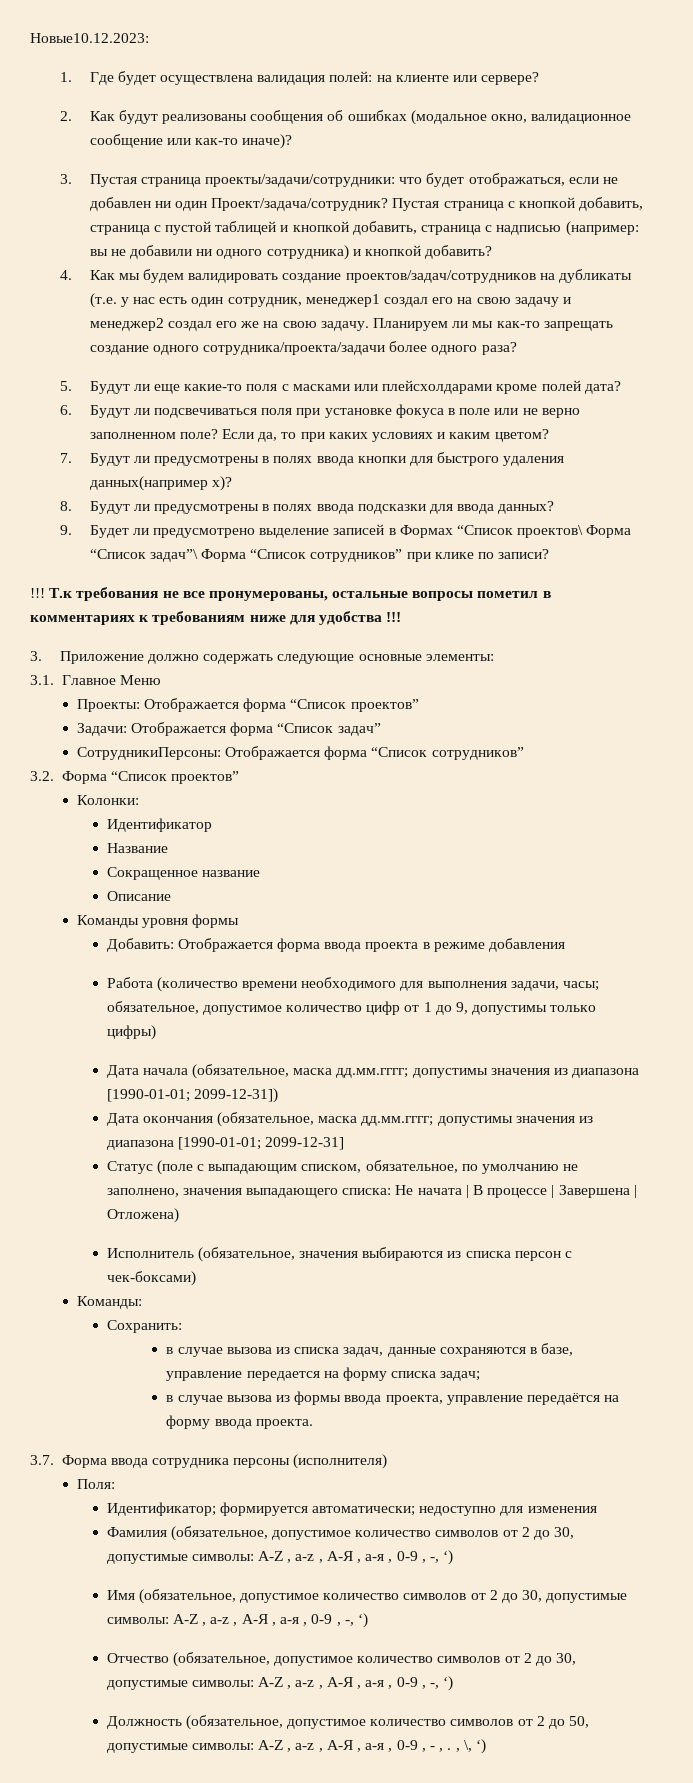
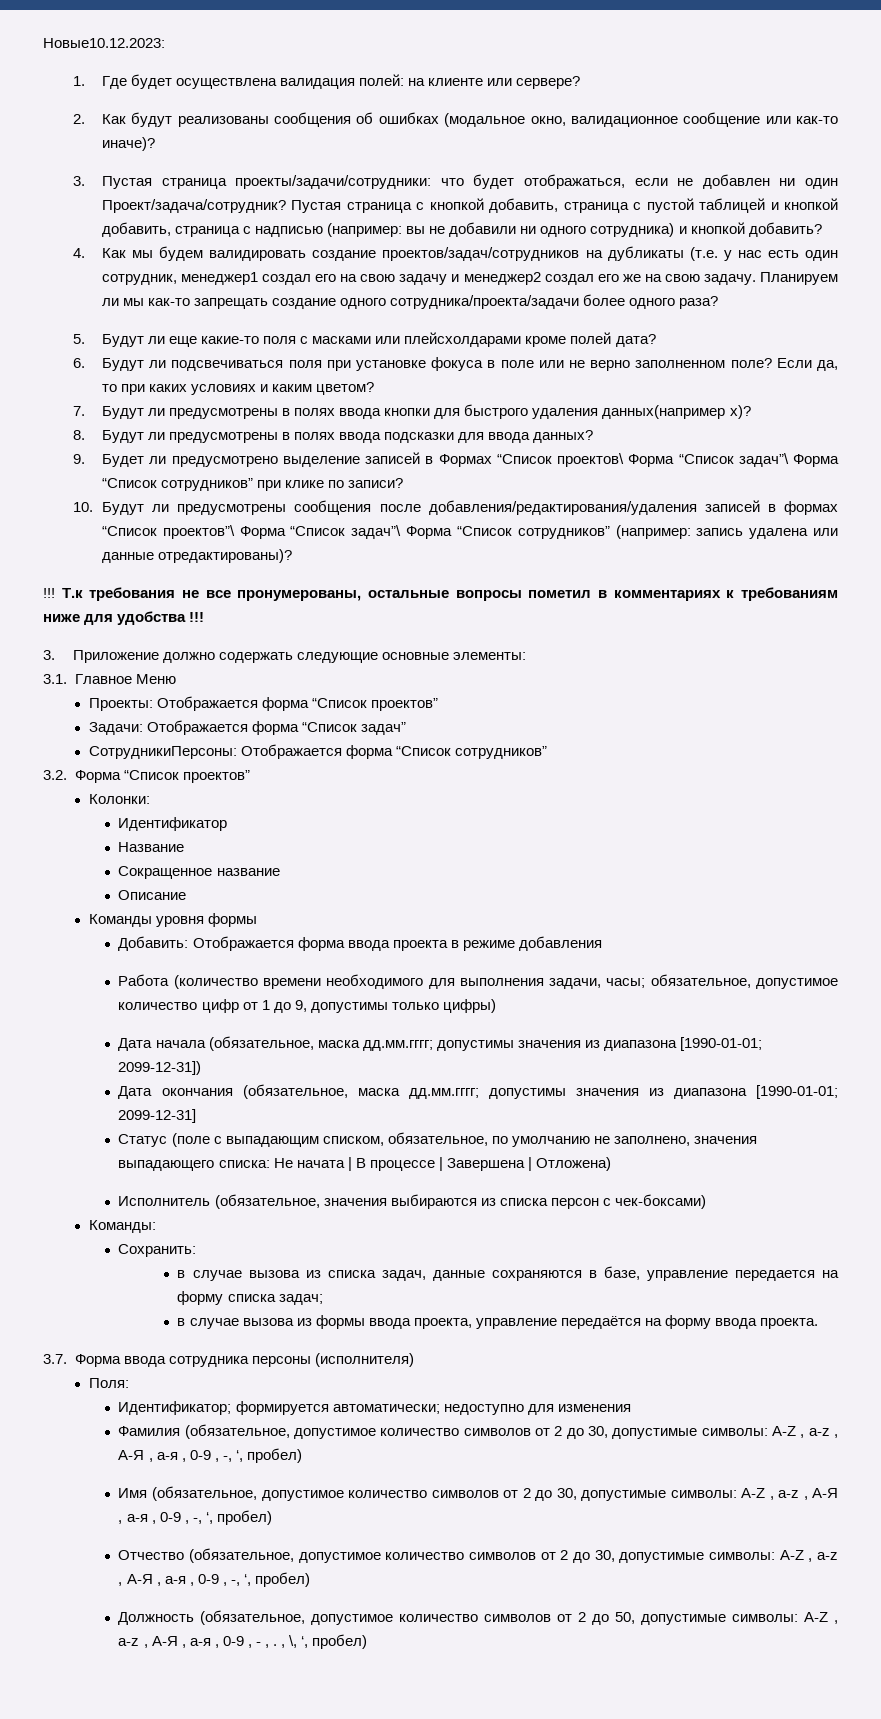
(550, 554) none -> [72,500,838,515] [101,525,838,539] [101,549,293,563] // 10. Будут ли предусмотрены сообщения после добавления/редактирования/удаления записей в формах “Список проектов”\ Форма “Список задач”\ Форма “Список сотрудников” (например: запись удалена или данные отредактированы)?
[443,1550,454,1565] ‘) -> [235,1448,302,1463] ‘, пробел)
[357,1613,368,1628] ‘) -> [205,1510,272,1525] ‘, пробел)
[443,1676,454,1691] ‘) -> [243,1572,310,1587] ‘, пробел)
[475,1739,486,1754] ‘) -> [301,1634,368,1649] ‘, пробел)

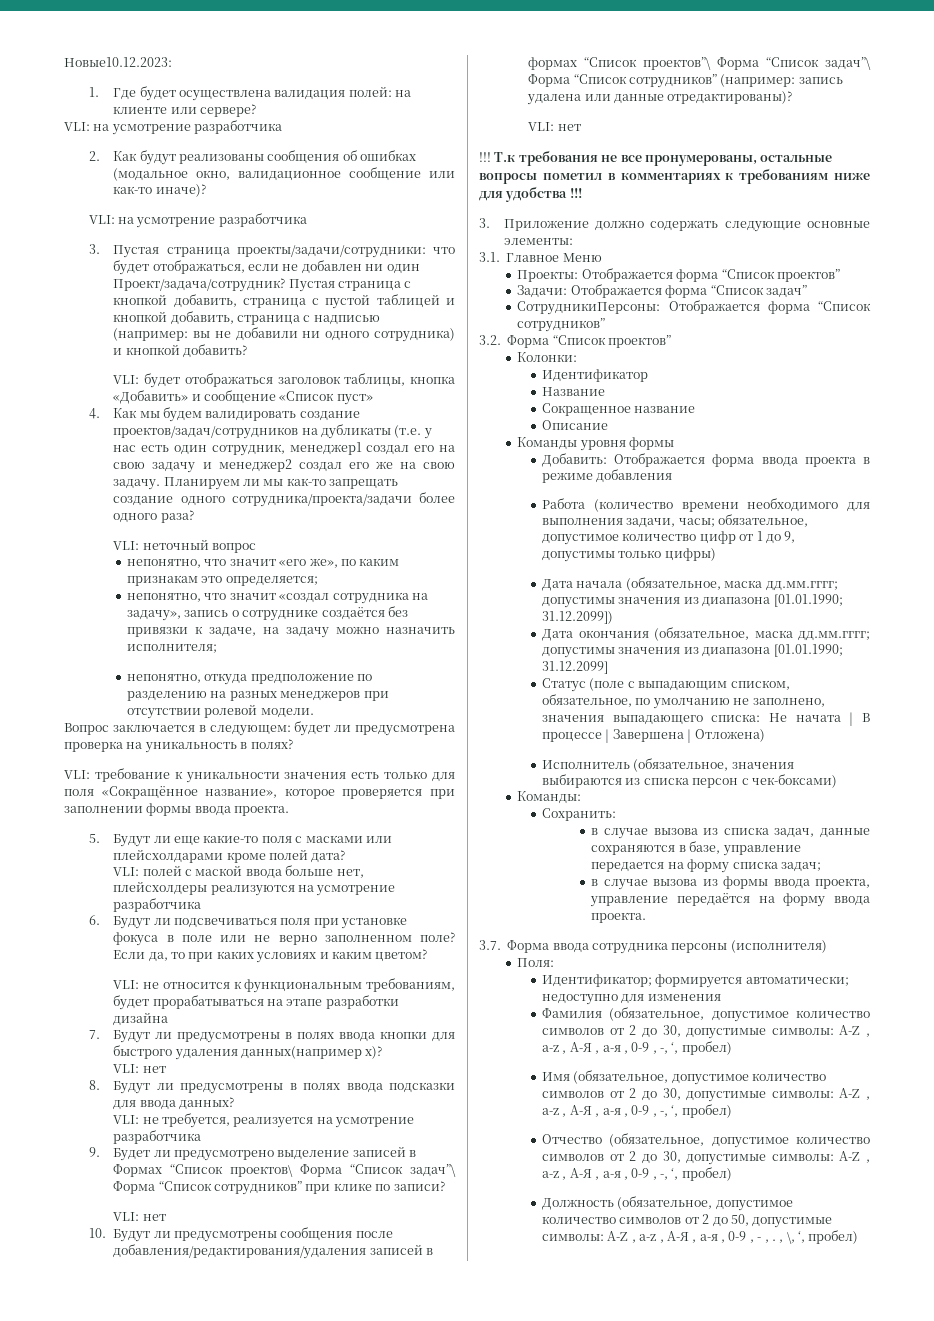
(581, 82) none -> [64,120,283,135] // VLI: на усмотрение разработчика
(155, 144) none -> [88,213,307,228] // VLI: на усмотрение разработчика
(822, 229) none -> [113,373,455,388] [113,390,373,405] // VLI: будет отображаться заголовок таблицы, кнопка «Добавить» и сообщение «Список пуст»
(719, 302) none -> [113,539,257,553] [127,558,400,568] [127,575,318,586] [127,592,428,604] [127,606,408,621] [127,626,455,638] [127,644,218,653] [127,673,373,685] [127,690,389,701] [127,704,314,719] [64,721,455,736] [64,739,293,753] [64,768,455,783] [64,786,455,799] [64,803,290,816] // VLI: неточный вопрос // непонятно, что значит «его же», по каким признакам это определяется; // непонятно, что значит «создал сотрудника на задачу», запись о сотруднике создаётся без привязки к задаче, на задачу можно назначить исполнителя; // непонятно, откуда предположение по разделению на разных менеджеров при отсутствии ролевой модели. // Вопрос заключается в следующем: будет ли предусмотрена проверка на уникальность в полях? // VLI: требование к уникальности значения есть только для поля «Сокращённое название», которое проверяется при заполнении формы ввода проекта.
(656, 340) none -> [113,865,364,879] [113,881,396,896] [113,898,202,912] // VLI: полей с маской ввода больше нет, плейсхолдеры реализуются на усмотрение разработчика
(375, 388) none -> [113,978,455,993] [113,995,399,1010] [113,1012,169,1026] // VLI: не относится к функциональным требованиям, будет прорабатываться на этапе разработки дизайна
(751, 412) none -> [113,1064,166,1073] // VLI: нет
(594, 436) none -> [113,1113,415,1128] [113,1130,202,1144] // VLI: не требуется, реализуется на усмотрение разработчика
(404, 483) none -> [113,1212,166,1221] // VLI: нет
(293, 556) none -> [528,122,581,131] // VLI: нет
[679,1037,762,1051] [118,1061,202,1075] [1990-01-01; 2099-12-31]) -> [773,594,843,607] [542,611,614,624] [01.01.1990; 31.12.2099])
[756,1085,839,1099] [118,1109,197,1123] [1990-01-01; 2099-12-31] -> [773,644,843,657] [542,661,609,674] [01.01.1990; 31.12.2099]

